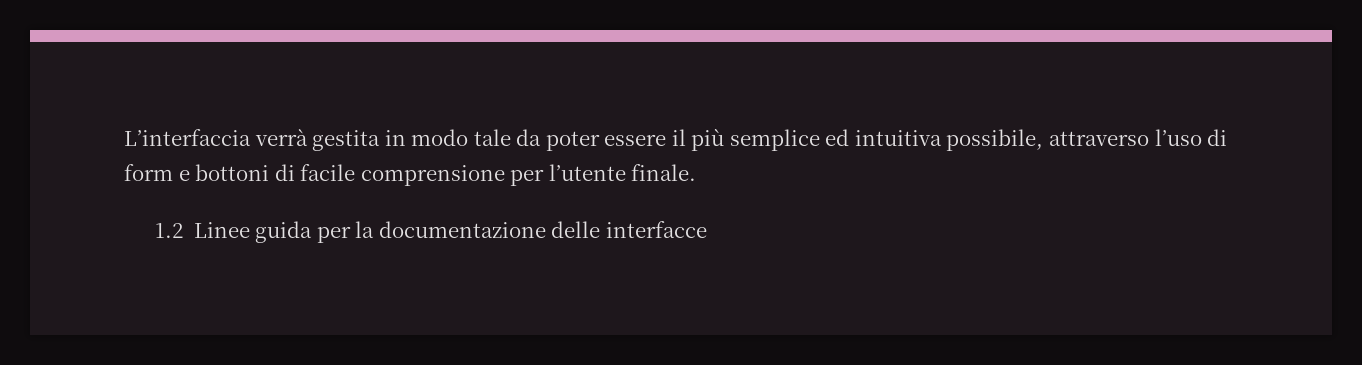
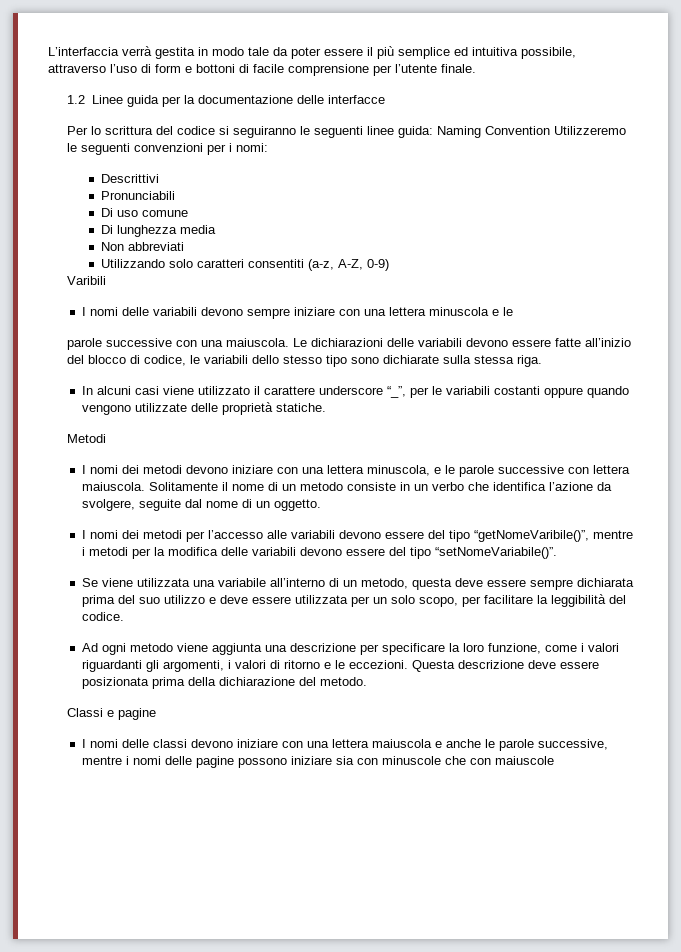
(707, 229) none -> [67,126,627,138] [67,143,269,155] [101,174,160,183] [101,191,176,200] [101,208,189,217] [101,225,217,237] [101,242,185,251] [101,259,390,271] [67,276,107,285] [81,307,513,319] [67,338,632,350] [67,355,543,367] [81,386,629,398] [81,402,326,415] [67,434,107,443] [81,465,630,477] [81,482,612,491] [81,499,321,511] [81,530,633,542] [81,547,557,559] [81,578,634,590] [81,594,626,607] [81,612,124,621] [81,643,619,655] [81,660,599,672] [81,677,367,689] [67,708,157,720] [81,739,608,751] [81,756,554,768] // Per lo scrittura del codice si seguiranno le seguenti linee guida: Naming Convention Utilizzeremo le seguenti convenzioni per i nomi: // Descrittivi // Pronunciabili // Di uso comune // Di lunghezza media // Non abbreviati // Utilizzando solo caratteri consentiti (a-z, A-Z, 0-9) // Varibili // I nomi delle variabili devono sempre iniziare con una lettera minuscola e le // parole successive con una maiuscola. Le dichiarazioni delle variabili devono essere fatte all’inizio del blocco di codice, le variabili dello stesso tipo sono dichiarate sulla stessa riga. // In alcuni casi viene utilizzato il carattere underscore “_”, per le variabili costanti oppure quando vengono utilizzate delle proprietà statiche. // Metodi // I nomi dei metodi devono iniziare con una lettera minuscola, e le parole successive con lettera maiuscola. Solitamente il nome di un metodo consiste in un verbo che identifica l’azione da svolgere, seguite dal nome di un oggetto. // I nomi dei metodi per l’accesso alle variabili devono essere del tipo “getNomeVaribile()”, mentre i metodi per la modifica delle variabili devono essere del tipo “setNomeVariabile()”. // Se viene utilizzata una variabile all’interno di un metodo, questa deve essere sempre dichiarata prima del suo utilizzo e deve essere utilizzata per un solo scopo, per facilitare la leggibilità del codice. // Ad ogni metodo viene aggiunta una descrizione per specificare la loro funzione, come i valori riguardanti gli argomenti, i valori di ritorno e le eccezioni. Questa descrizione deve essere posizionata prima della dichiarazione del metodo. // Classi e pagine // I nomi delle classi devono iniziare con una lettera maiuscola e anche le parole successive, mentre i nomi delle pagine possono iniziare sia con minuscole che con maiuscole

